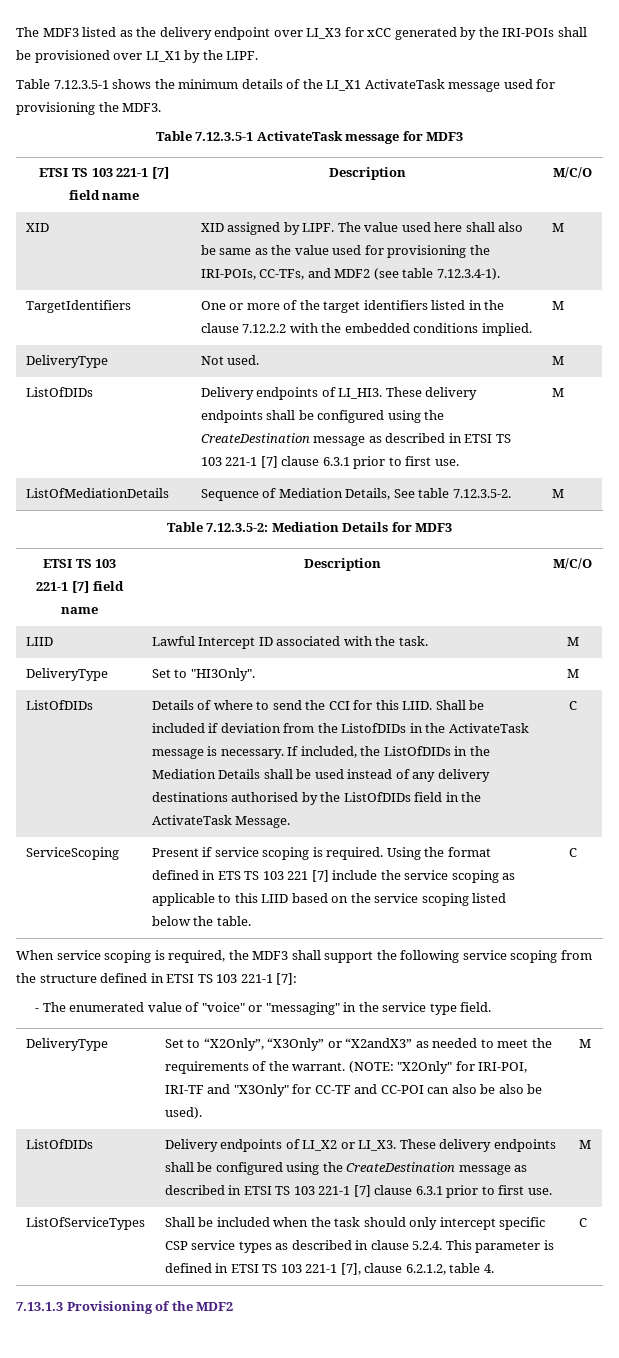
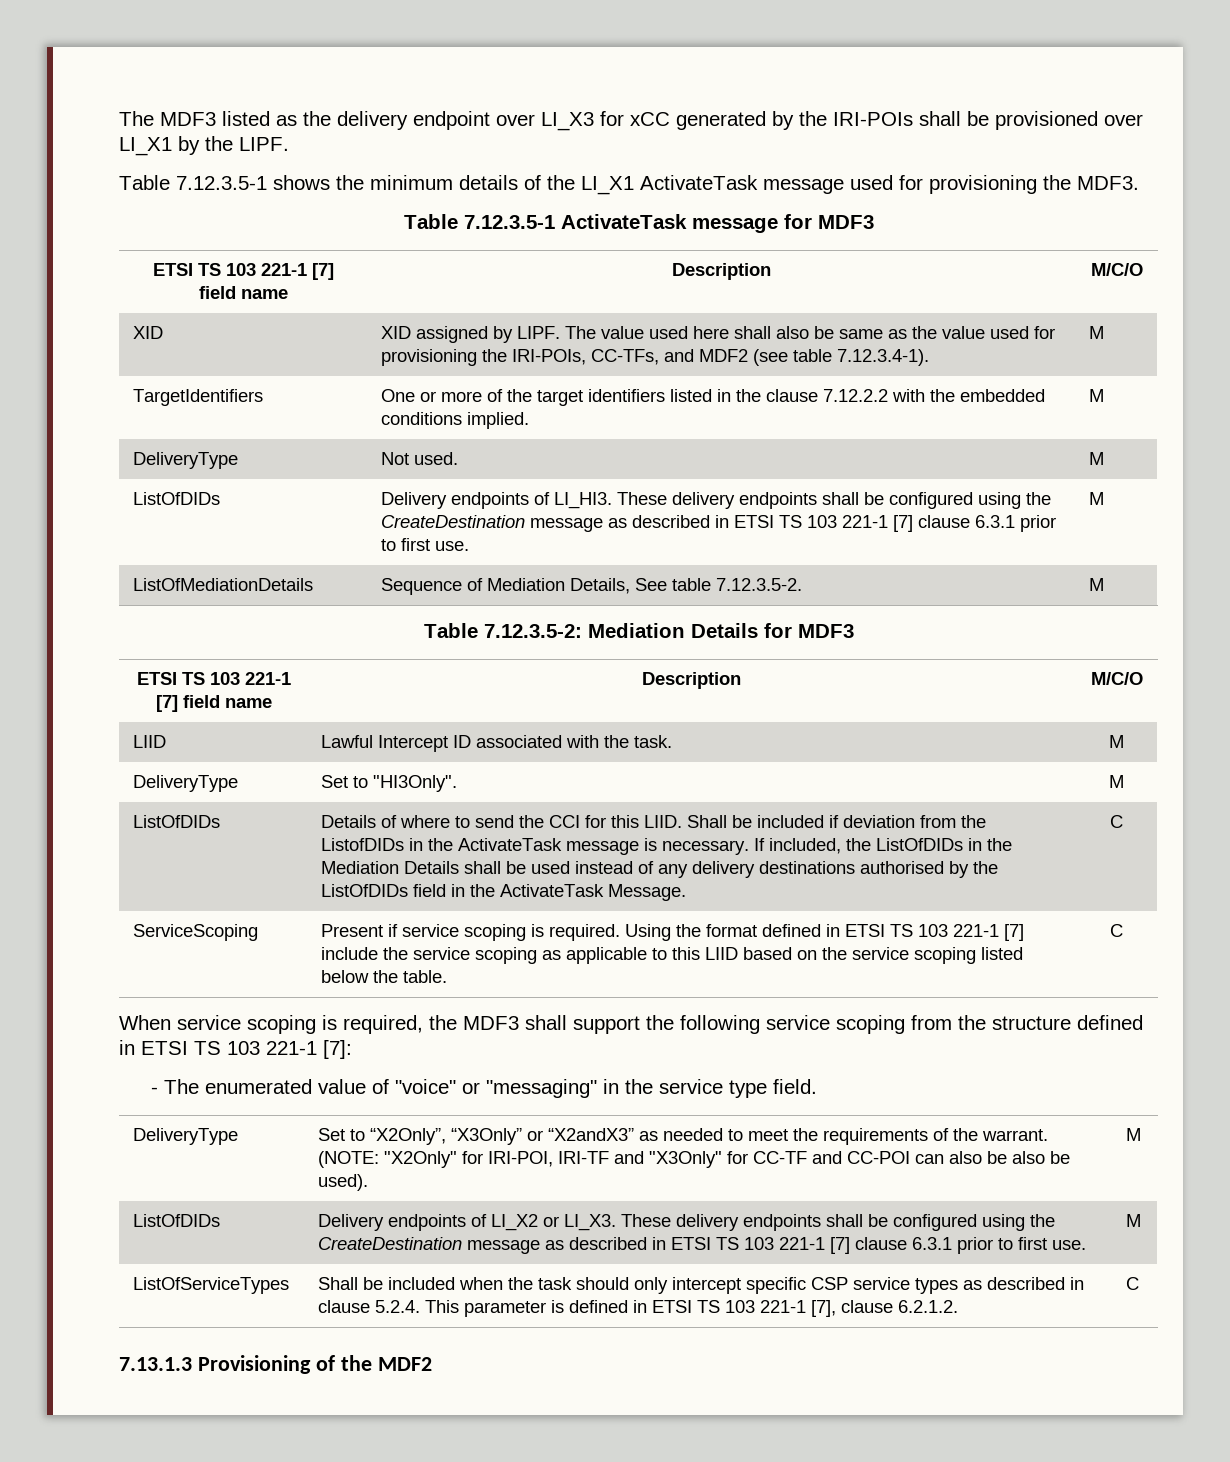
[217,871,309,880] ETS TS 103 221 -> [845,924,1000,937] ETSI TS 103 221-1
[405,1263,494,1275] 6.2.1.2, table 4. -> [898,1300,959,1313] 6.2.1.2.

